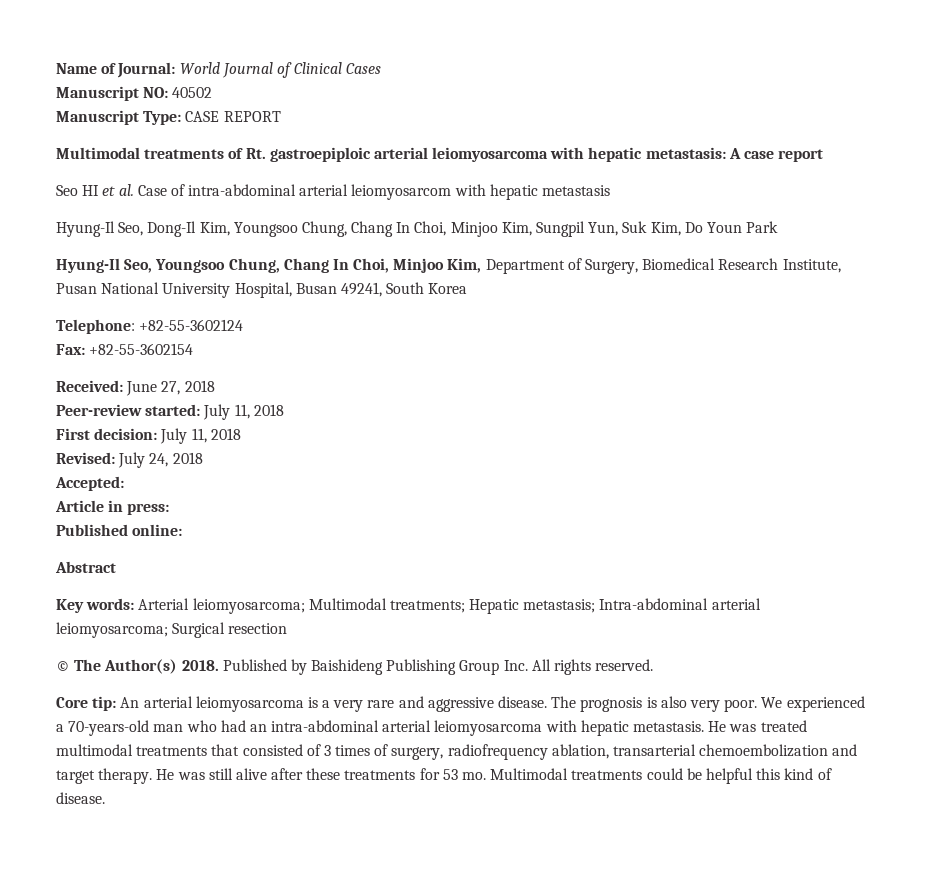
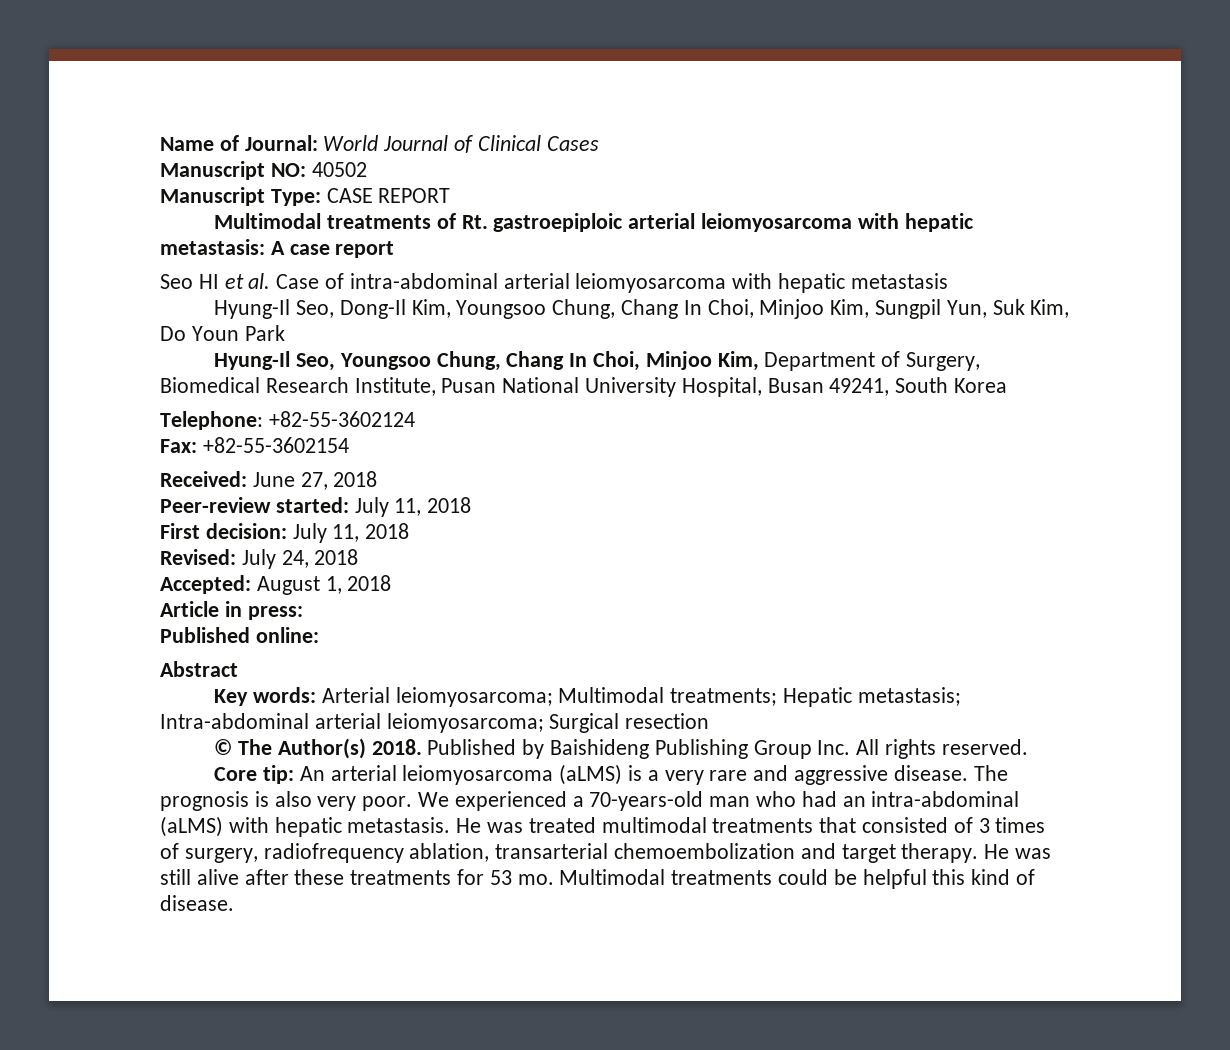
[351,184,452,200] leiomyosarcom -> [575,273,727,293] leiomyosarcoma
(124, 483) none -> [256,575,392,595] August 1, 2018
(304, 704) none -> [559,764,623,785] (aLMS)
[382,720,543,736] arterial leiomyosarcoma -> [160,816,223,837] (aLMS)

